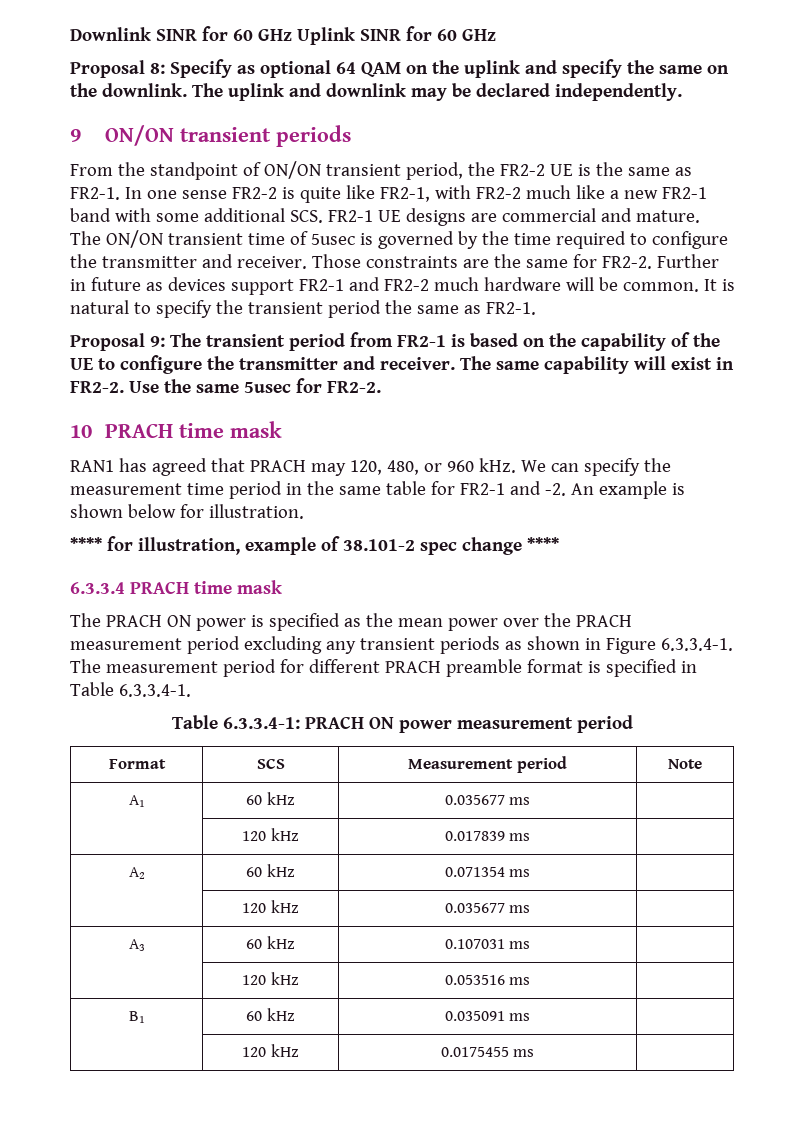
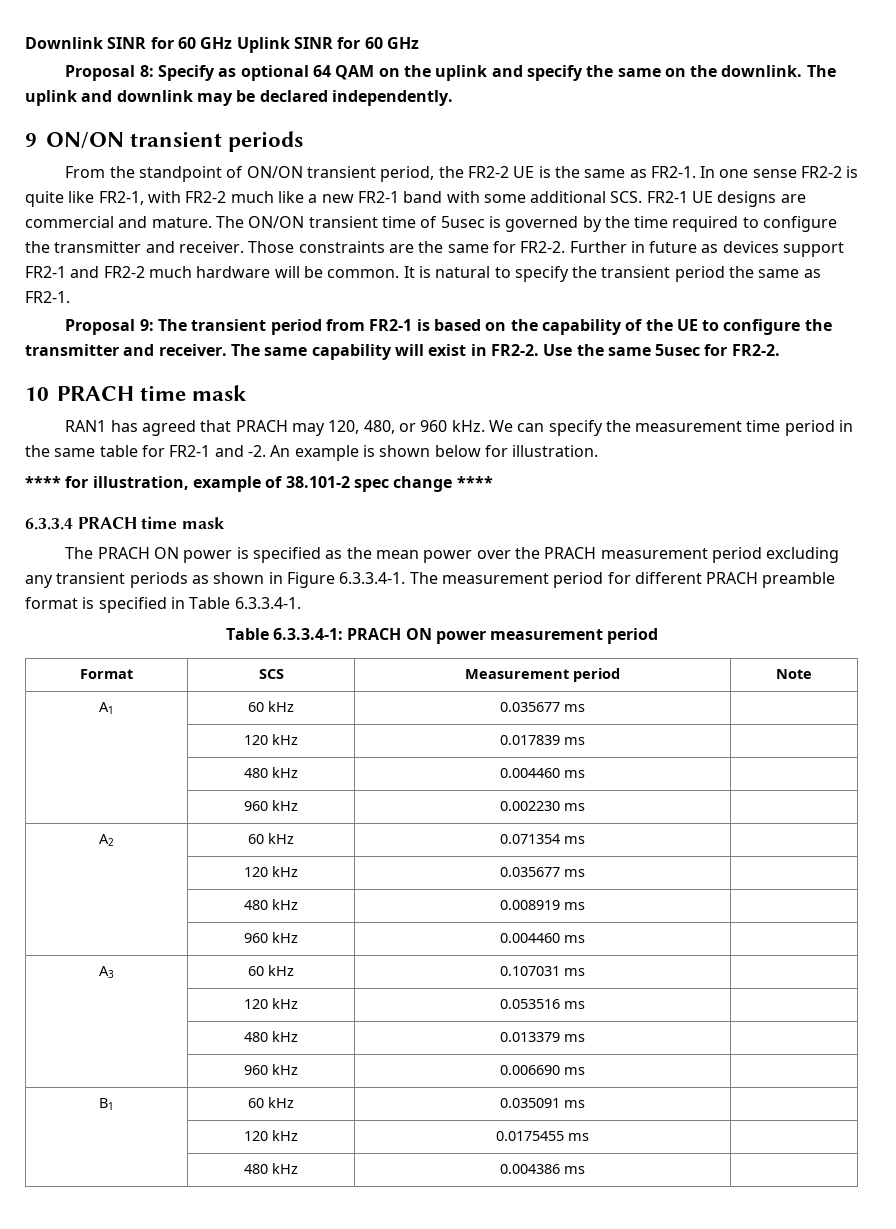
(531, 837) none -> [244,767,298,778] [500,768,586,778] [244,800,298,811] [500,801,586,811] // | 480 kHz | 0.004460 ms | // | 960 kHz | 0.002230 ms |
(531, 909) none -> [244,899,298,910] [500,900,586,910] [244,932,298,943] [500,933,586,943] // | 480 kHz | 0.008919 ms | // | 960 kHz | 0.004460 ms |
(531, 981) none -> [244,1031,298,1042] [500,1032,586,1042] [244,1064,298,1075] [500,1065,586,1075] // | 480 kHz | 0.013379 ms | // | 960 kHz | 0.006690 ms |
(535, 1053) none -> [244,1163,298,1174] [500,1164,586,1174] // | 480 kHz | 0.004386 ms |

